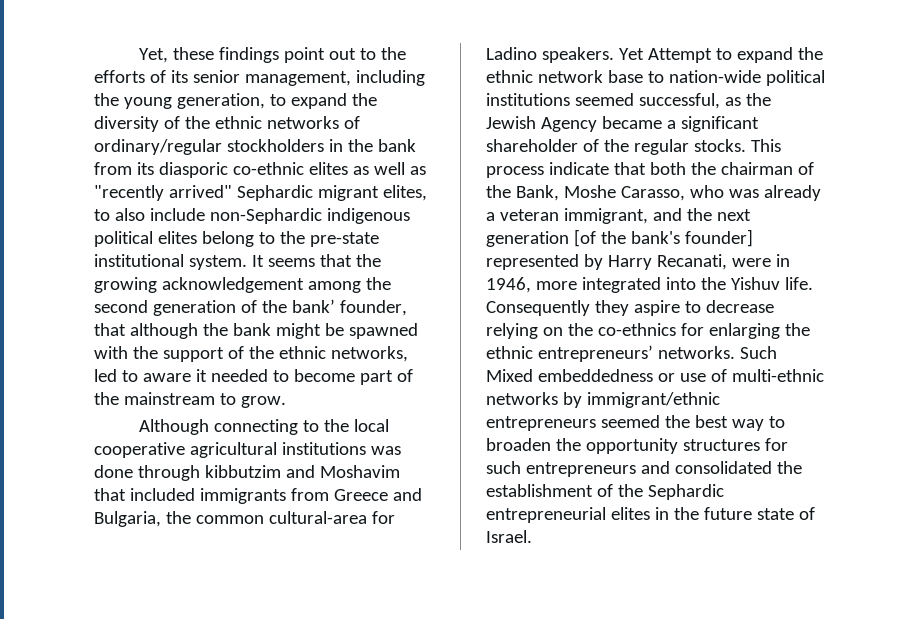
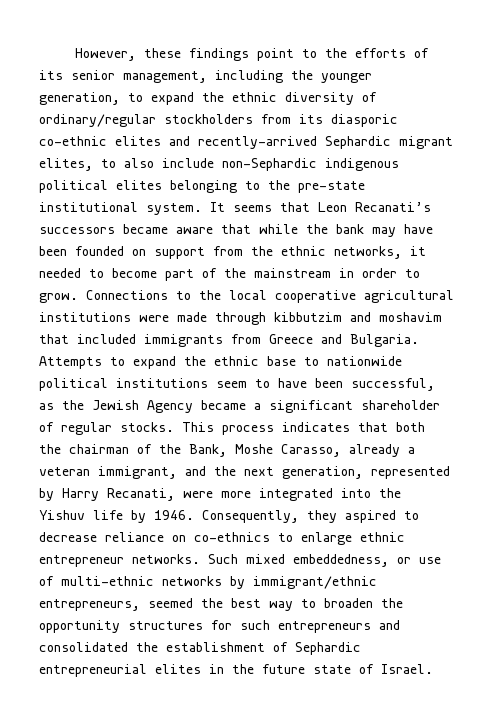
[138,48,168,63] Yet, -> [74,48,136,61] However,
[328,48,356,60] out -> (294, 54) none
[123,97,172,109] young -> [321,73,372,83] younger
(377, 99) none -> [232,92,277,102] ethnic
[184,116,360,129] [94,139,416,155] the ethnic networks of ordinary/regular stockholders in the bank -> [39,114,253,127] ordinary/regular stockholders
[352,162,426,175] [94,185,232,201] as well as "recently arrived" -> [169,136,317,149] and recently-arrived
[201,231,254,247] belong -> [170,180,237,193] belonging
[355,254,381,267] [94,277,391,293] [94,299,407,316] [94,323,418,339] [94,346,408,362] [94,369,191,382] the growing acknowledgement among the second generation of the bank’ founder, that although the bank might be spawned with the support of the ethnic networks, led to aware -> [318,202,431,212] [39,224,433,237] [39,246,402,259] Leon Recanati’s successors became aware that while the bank may have been founded on support from the ethnic networks,
(215, 398) none -> [339,268,397,278] in order
[138,419,298,435] // Although connecting -> [86,290,168,300] Connections
[370,446,401,455] [94,465,133,478] was done -> [139,312,207,322] were made
[319,465,400,478] Moshavim -> [379,312,442,322] moshavim
[94,511,395,527] [486,47,823,63] [486,70,603,83] Bulgaria, the common cultural-area for Ladino speakers. Yet Attempt to expand the ethnic network -> [350,334,419,347] [39,356,259,369] Bulgaria. Attempts to expand the ethnic
[668,70,761,83] nation-wide -> [327,356,402,366] nationwide
[574,93,634,106] seemed -> [216,378,343,388] seem to have been
[603,139,629,152] the -> (54, 427) none
[548,162,609,175] indicate -> [282,422,350,432] indicates
[689,185,759,198] who was -> (341, 450) none
[486,229,753,247] generation [of the bank's founder] -> [282,466,363,479] generation,
[775,254,790,267] [486,277,531,293] in 1946, -> (213, 494) none
[784,277,813,290] [486,300,774,316] [486,323,810,339] [486,345,777,362] [486,369,653,382] life. Consequently they aspire to decrease relying on the co-ethnics for enlarging the ethnic entrepreneurs’ networks. Such Mixed embeddedness -> [93,510,419,523] [39,532,405,545] [39,554,389,567] life by 1946. Consequently, they aspired to decrease reliance on co-ethnics to enlarge ethnic entrepreneur networks. Such mixed embeddedness,
[486,416,596,431] entrepreneurs -> [39,599,140,611] entrepreneurs,
[617,484,643,497] the -> (288, 647) none

